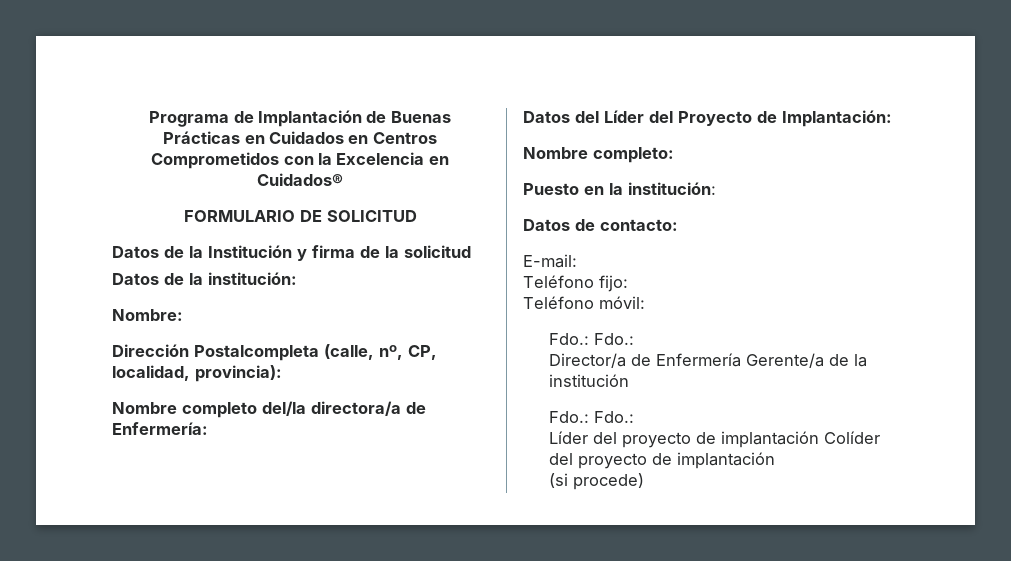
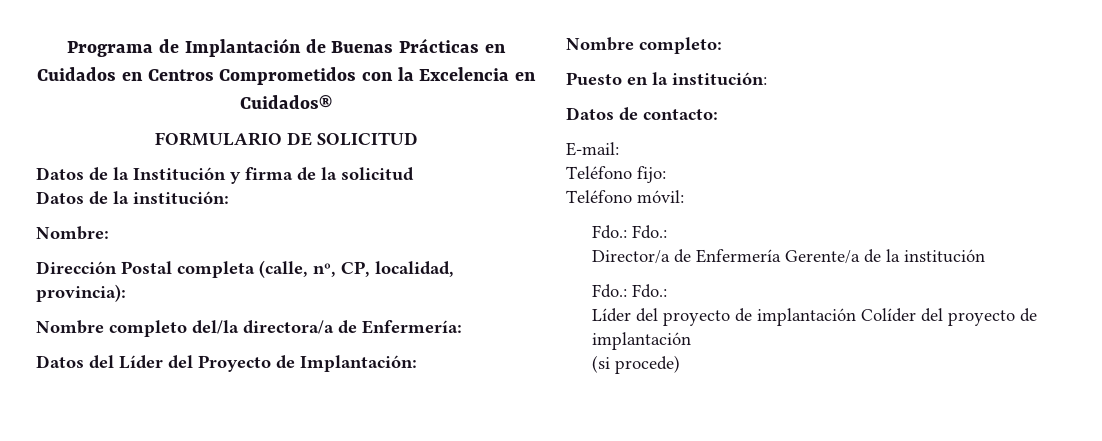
[194,345,319,361] Postalcompleta -> [121,261,255,278] Postal completa

